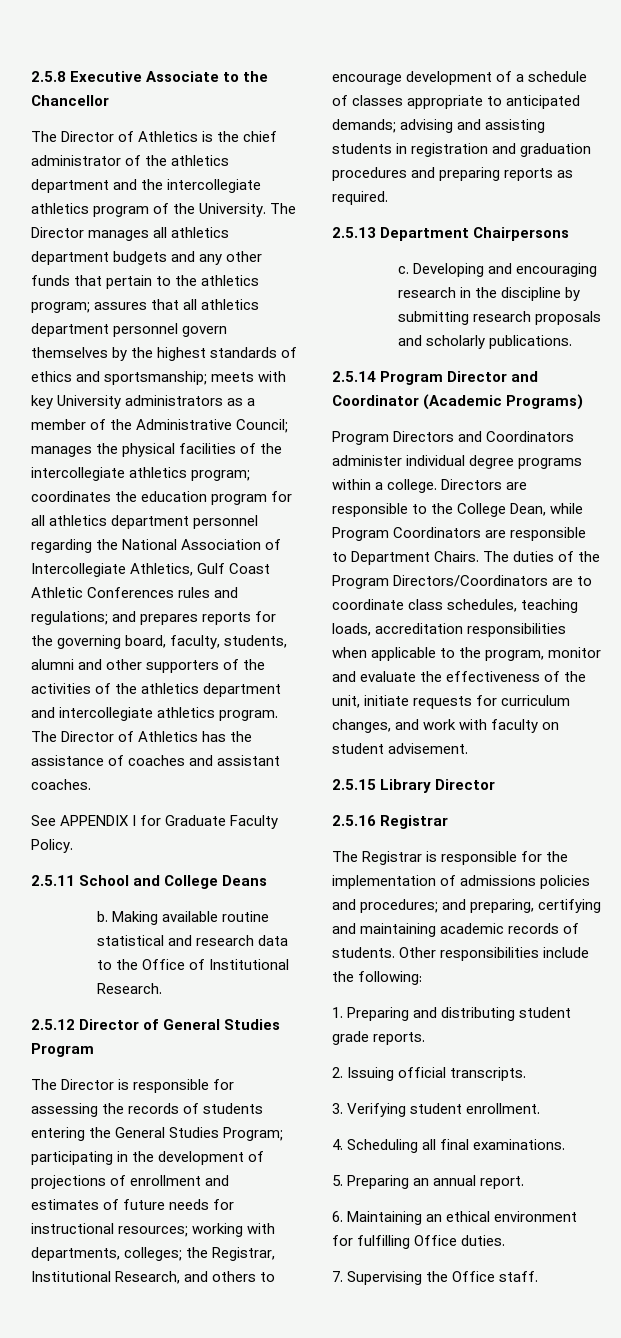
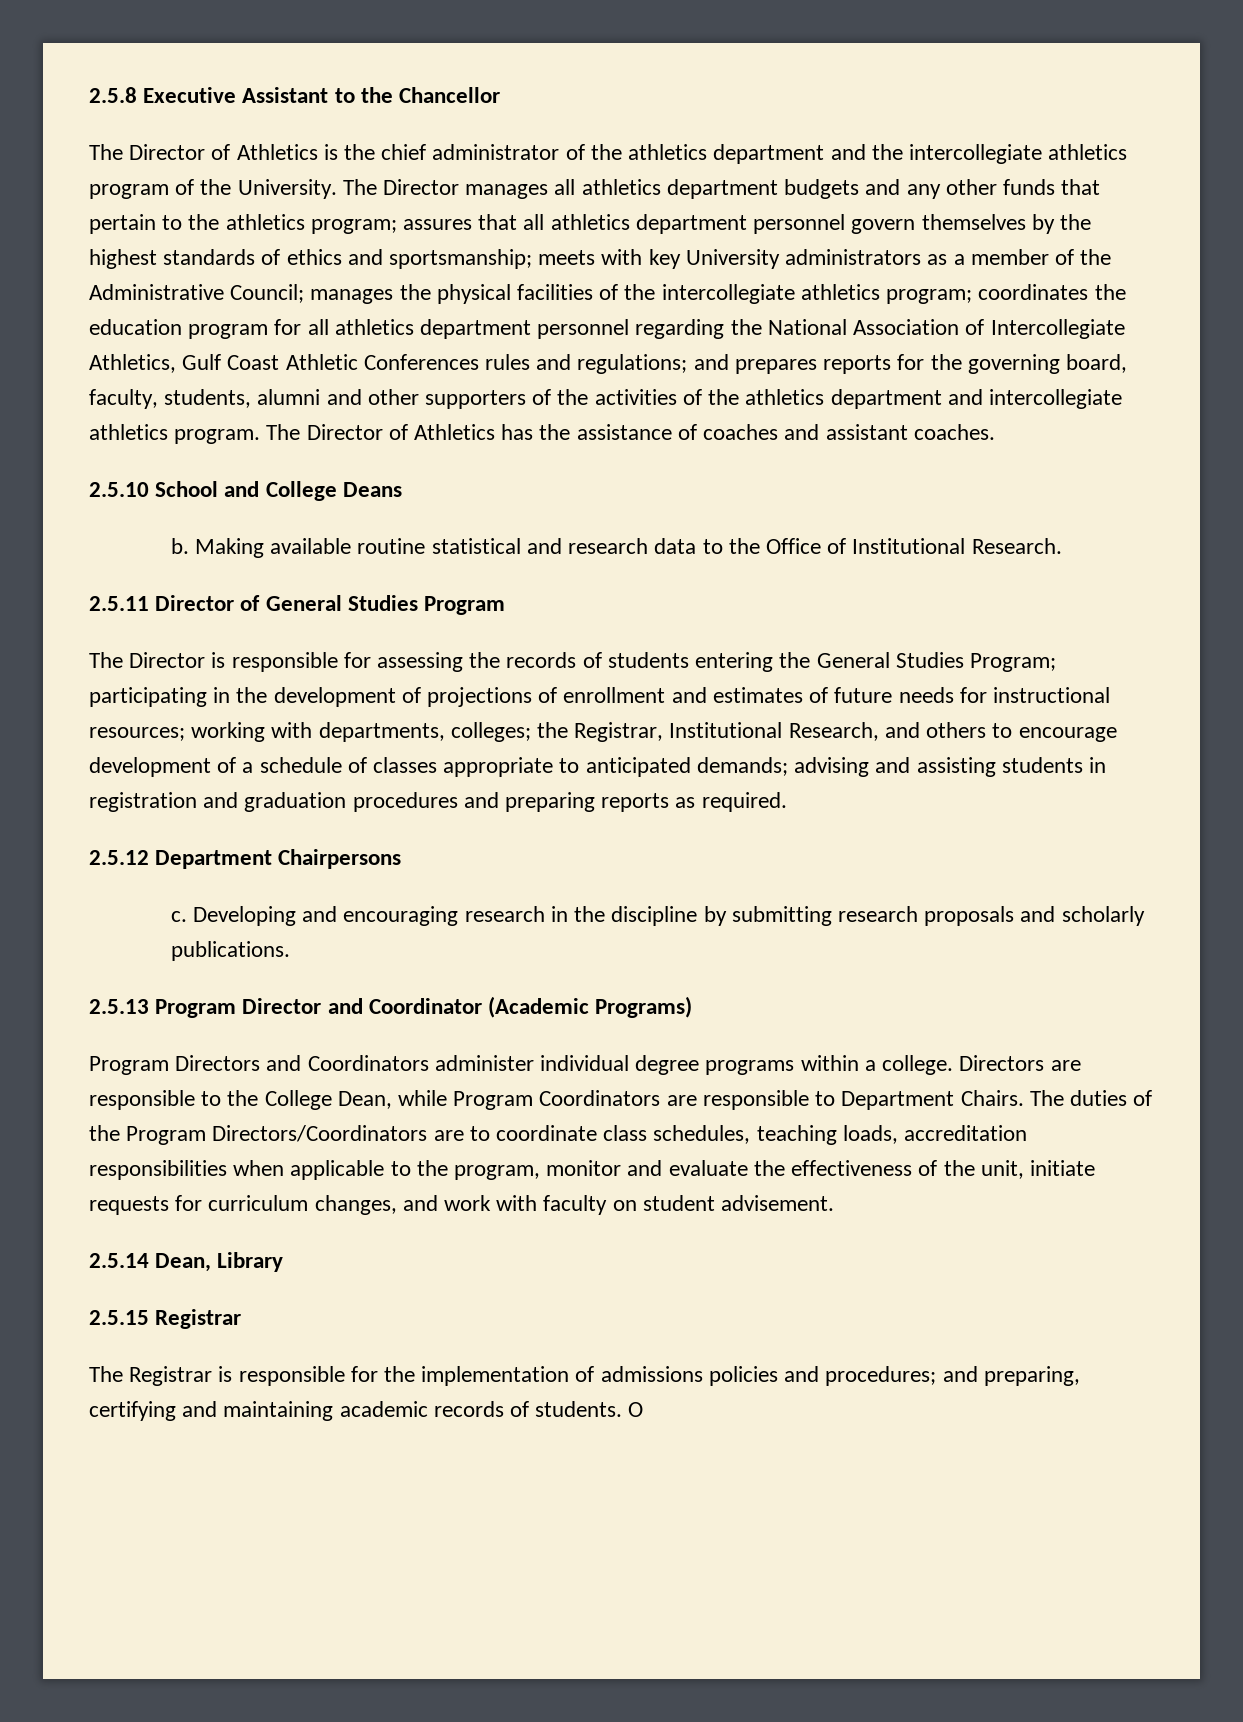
[146,71,220,82] Associate -> [242,87,329,103] Assistant
[31,815,279,829] [31,839,73,853] [31,875,75,886] See APPENDIX I for Graduate Faculty Policy. // 2.5.11 -> [89,482,149,497] 2.5.10
[31,1019,75,1030] 2.5.12 -> [89,596,149,611] 2.5.11
[332,227,376,238] 2.5.13 -> [89,850,149,865] 2.5.12
[332,371,376,382] 2.5.14 -> [89,999,149,1014] 2.5.13
[332,779,496,793] [332,815,376,826] 2.5.15 Library Director // 2.5.16 -> [89,1252,284,1272] [89,1310,149,1325] 2.5.14 Dean, Library // 2.5.15
[399,947,590,961] [332,971,423,985] [332,1007,572,1021] [332,1031,426,1045] [332,1067,527,1081] [332,1103,541,1117] [332,1139,566,1153] [332,1175,525,1189] [332,1211,578,1225] [332,1235,506,1249] [332,1271,539,1285] Other responsibilities include the following: // 1. Preparing and distributing student grade reports. // 2. Issuing official transcripts. // 3. Verifying student enrollment. // 4. Scheduling all final examinations. // 5. Preparing an annual report. // 6. Maintaining an ethical environment for fulfilling Office duties. // 7. Supervising the Office staff. -> [628,1402,644,1417] O

